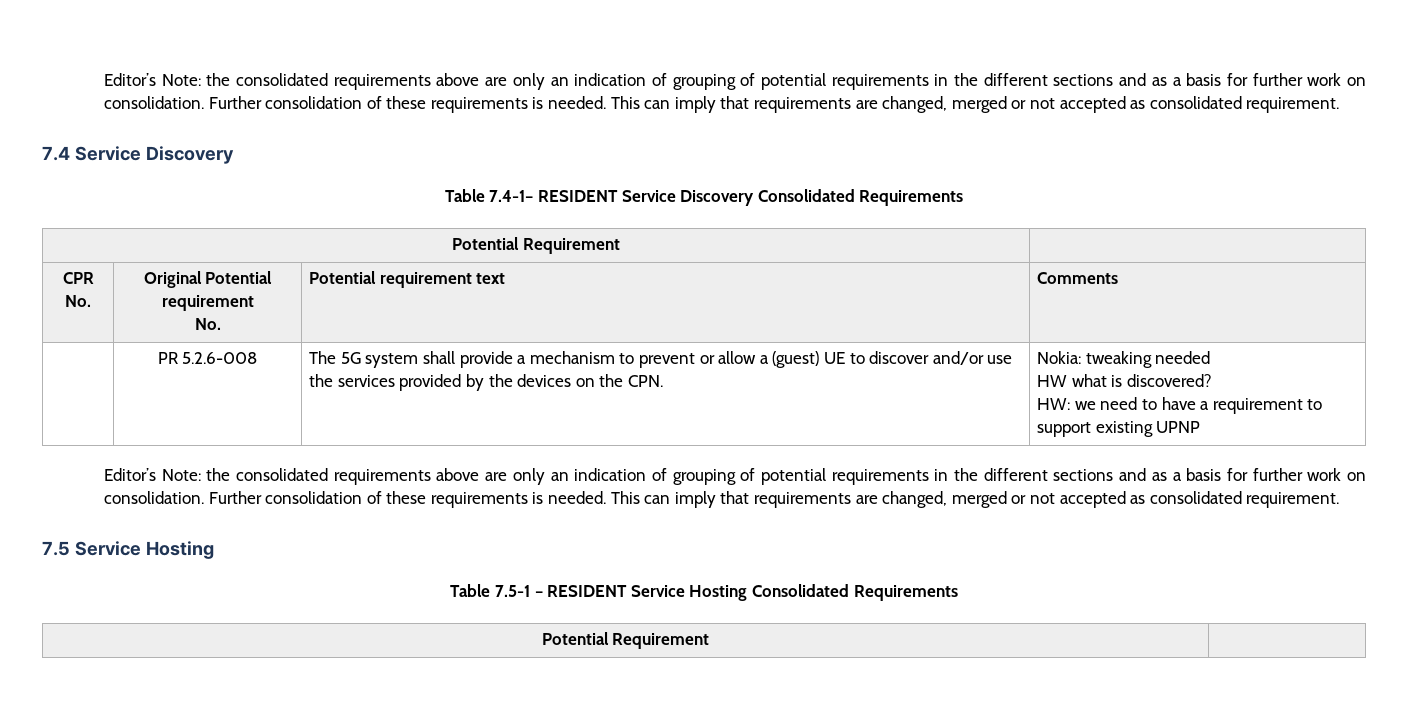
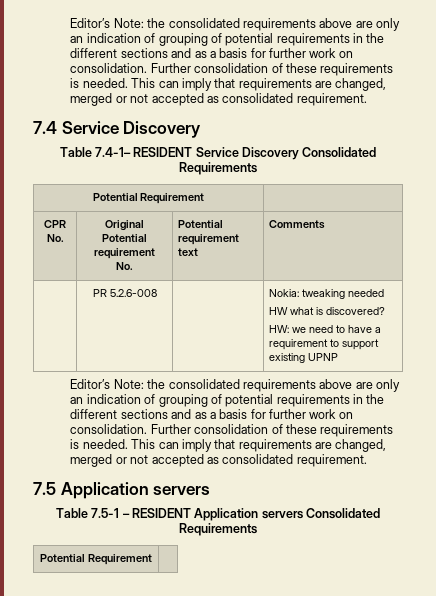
[309,351,1013,368] [309,374,664,391] The 5G system shall provide a mechanism to prevent or allow a (guest) UE to discover and/or use the services provided by the devices on the CPN. -> (157, 293) none
[74,541,214,559] Service Hosting -> [60,482,211,499] Application servers
[630,585,748,601] Service Hosting -> [194,508,303,521] Application servers

